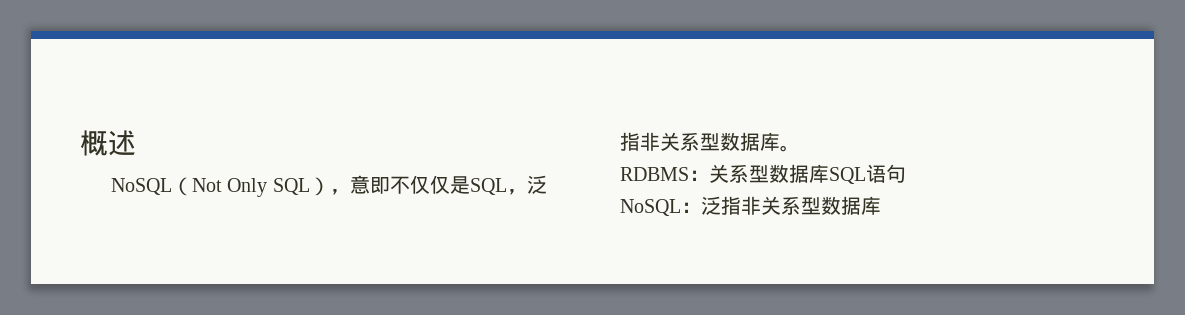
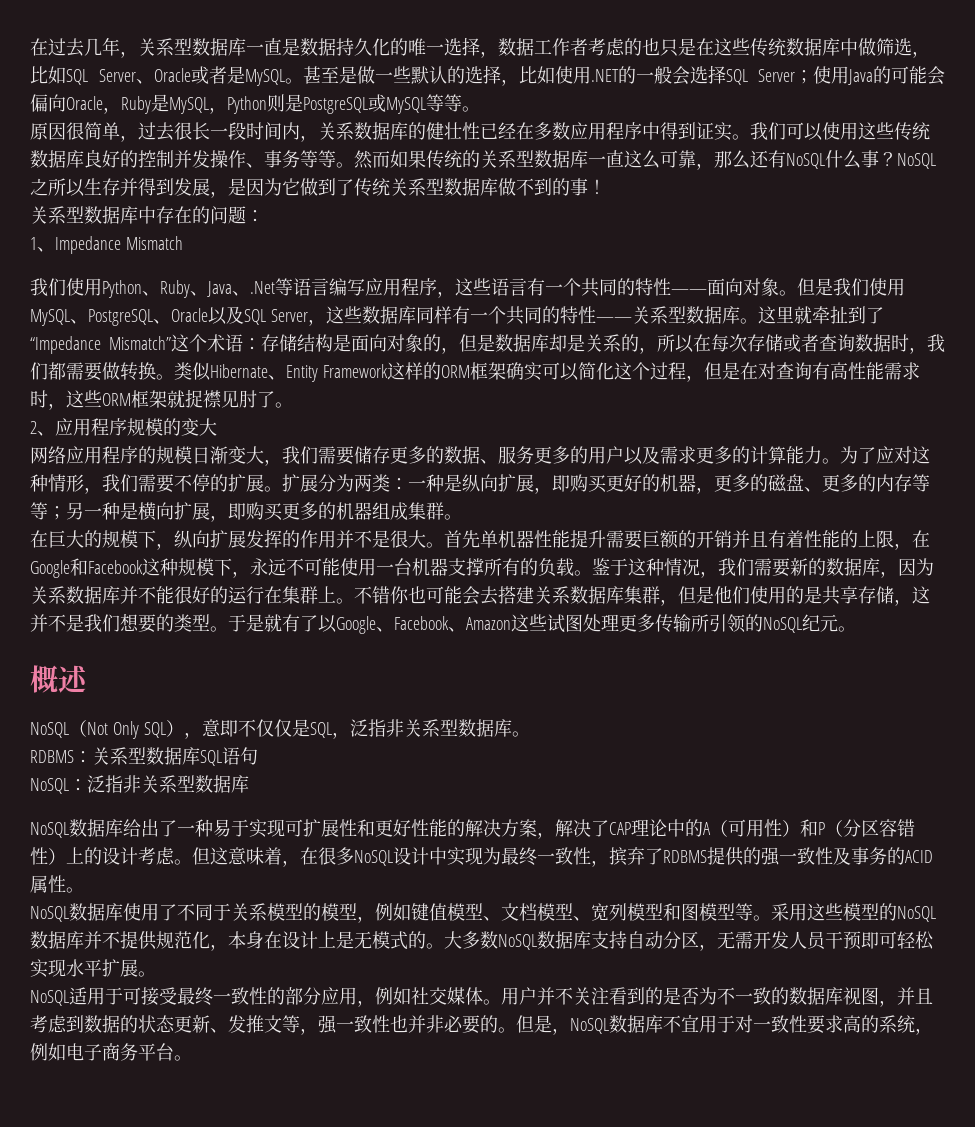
(80, 143) none -> [30,37,930,58] [30,65,945,86] [30,94,480,114] [30,122,930,142] [30,150,936,170] [30,178,606,198] [30,206,264,224] [30,236,183,254] [30,278,905,298] [30,306,884,326] [30,334,945,354] [30,362,920,382] [30,389,293,410] [30,418,217,436] [30,446,930,466] [30,474,930,494] [30,502,462,522] [30,529,930,550] [30,558,934,578] [30,586,930,606] [30,613,856,634] 在过去几年，关系型数据库一直是数据持久化的唯一选择，数据工作者考虑的也只是在这些传统数据库中做筛选，比如SQL Server、Oracle或者是MySQL。甚至是做一些默认的选择，比如使用.NET的一般会选择SQL Server；使用Java的可能会偏向Oracle，Ruby是MySQL，Python则是PostgreSQL或MySQL等等。 // 原因很简单，过去很长一段时间内，关系数据库的健壮性已经在多数应用程序中得到证实。我们可以使用这些传统数据库良好的控制并发操作、事务等等。然而如果传统的关系型数据库一直这么可靠，那么还有NoSQL什么事？NoSQL之所以生存并得到发展，是因为它做到了传统关系型数据库做不到的事！ // 关系型数据库中存在的问题： // 1、Impedance Mismatch // 我们使用Python、Ruby、Java、.Net等语言编写应用程序，这些语言有一个共同的特性——面向对象。但是我们使用MySQL、PostgreSQL、Oracle以及SQL Server，这些数据库同样有一个共同的特性——关系型数据库。这里就牵扯到了“Impedance Mismatch”这个术语：存储结构是面向对象的，但是数据库却是关系的，所以在每次存储或者查询数据时，我们都需要做转换。类似Hibernate、Entity Framework这样的ORM框架确实可以简化这个过程，但是在对查询有高性能需求时，这些ORM框架就捉襟见肘了。 // 2、应用程序规模的变大 // 网络应用程序的规模日渐变大，我们需要储存更多的数据、服务更多的用户以及需求更多的计算能力。为了应对这种情形，我们需要不停的扩展。扩展分为两类：一种是纵向扩展，即购买更好的机器，更多的磁盘、更多的内存等等；另一种是横向扩展，即购买更多的机器组成集群。 // 在巨大的规模下，纵向扩展发挥的作用并不是很大。首先单机器性能提升需要巨额的开销并且有着性能的上限，在Google和Facebook这种规模下，永远不可能使用一台机器支撑所有的负载。鉴于这种情况，我们需要新的数据库，因为关系数据库并不能很好的运行在集群上。不错你也可能会去搭建关系数据库集群，但是他们使用的是共享存储，这并不是我们想要的类型。于是就有了以Google、Facebook、Amazon这些试图处理更多传输所引领的NoSQL纪元。 //
(881, 205) none -> [30,819,915,839] [30,847,933,867] [30,875,84,893] [30,903,936,923] [30,931,934,951] [30,959,156,978] [30,987,933,1007] [30,1015,933,1035] [30,1043,192,1061] // NoSQL数据库给出了一种易于实现可扩展性和更好性能的解决方案，解决了CAP理论中的A（可用性）和P（分区容错性）上的设计考虑。但这意味着，在很多NoSQL设计中实现为最终一致性，摈弃了RDBMS提供的强一致性及事务的ACID属性。 // NoSQL数据库使用了不同于关系模型的模型，例如键值模型、文档模型、宽列模型和图模型等。采用这些模型的NoSQL数据库并不提供规范化，本身在设计上是无模式的。大多数NoSQL数据库支持自动分区，无需开发人员干预即可轻松实现水平扩展。 // NoSQL适用于可接受最终一致性的部分应用，例如社交媒体。用户并不关注看到的是否为不一致的数据库视图，并且考虑到数据的状态更新、发推文等，强一致性也并非必要的。但是，NoSQL数据库不宜用于对一致性要求高的系统，例如电子商务平台。

